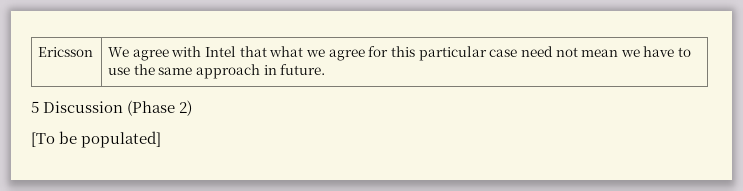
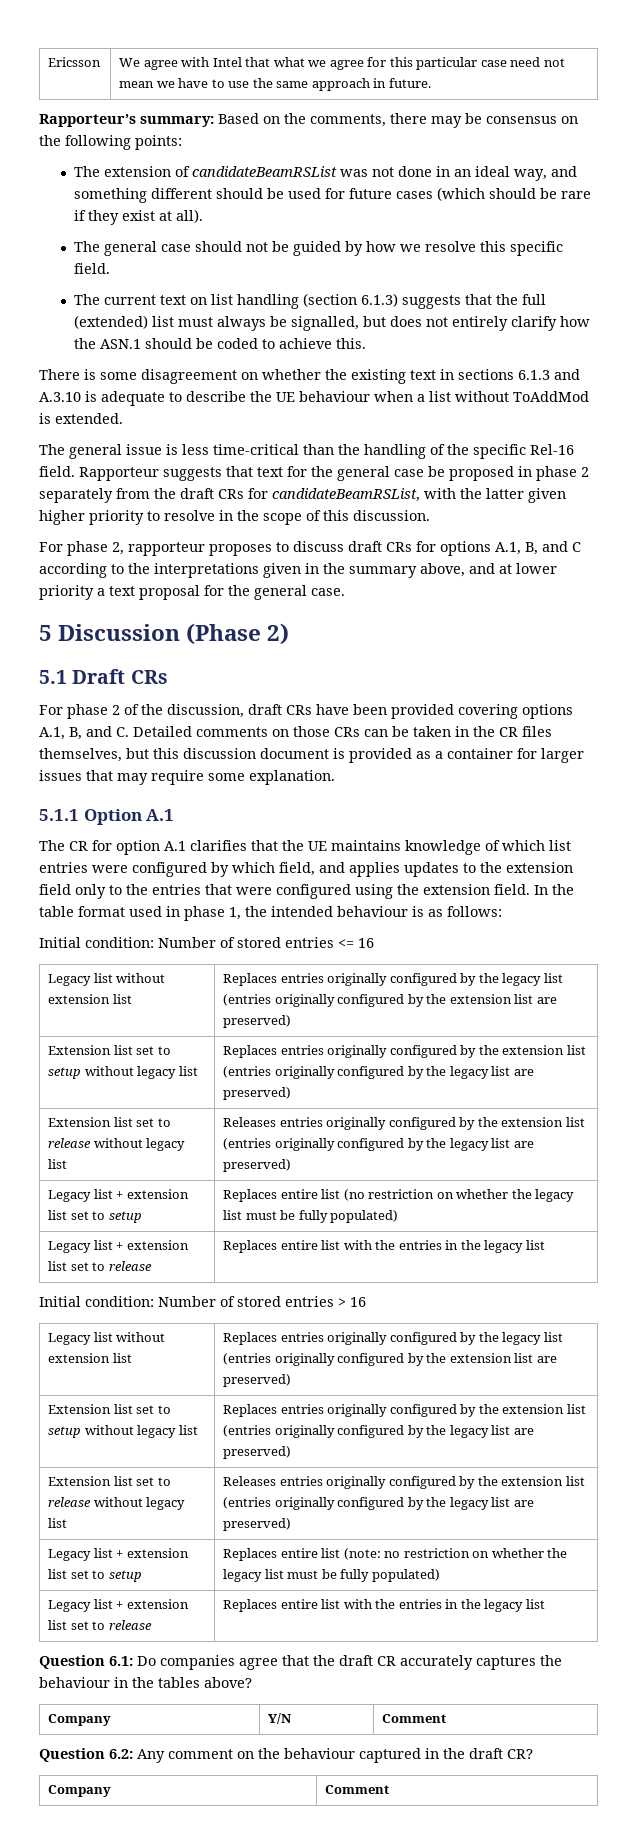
[31,100,193,116] [31,131,162,148] 5 Discussion (Phase 2) // [To be populated] -> [39,113,578,128] [39,135,182,150] [73,166,577,181] [73,187,591,203] [73,209,203,225] [73,241,563,256] [73,263,110,274] [73,293,546,309] [73,315,590,331] [73,338,366,349] [39,369,580,384] [39,391,589,406] [39,413,123,424] [39,444,574,459] [39,466,589,481] [39,488,566,503] [39,510,430,525] [39,541,581,556] [39,563,557,578] [39,585,345,600] [39,623,290,645] [39,669,168,684] [39,704,573,719] [39,726,552,740] [39,748,584,763] [39,770,335,785] [39,809,175,825] [39,840,571,855] [39,862,573,877] [39,884,574,899] [39,906,502,921] [39,937,374,948] [48,973,166,986] [48,994,132,1004] [223,973,563,986] [223,994,557,1007] [223,1015,292,1028] [48,1045,171,1055] [48,1066,198,1079] [223,1045,586,1058] [223,1066,534,1079] [223,1087,292,1100] [48,1117,171,1127] [48,1138,186,1151] [48,1159,68,1169] [223,1117,585,1130] [223,1138,534,1151] [223,1159,292,1172] [48,1189,189,1202] [48,1210,142,1223] [223,1189,575,1202] [223,1210,399,1223] [48,1240,189,1253] [48,1261,152,1271] [223,1240,545,1253] [39,1296,366,1307] [48,1332,166,1345] [48,1353,132,1363] [223,1332,563,1345] [223,1353,557,1366] [223,1374,292,1387] [48,1404,171,1414] [48,1425,198,1438] [223,1404,586,1417] [223,1425,534,1438] [223,1446,292,1459] [48,1476,171,1486] [48,1497,186,1510] [48,1518,68,1528] [223,1476,585,1489] [223,1497,534,1510] [223,1518,292,1531] [48,1548,189,1561] [48,1569,142,1582] [223,1548,568,1561] [223,1569,440,1582] [48,1599,189,1612] [48,1620,152,1630] [223,1599,545,1612] [39,1655,562,1670] [39,1677,252,1688] [48,1714,112,1726] [268,1713,293,1724] [382,1714,447,1723] [39,1748,533,1763] [48,1785,112,1797] [325,1785,390,1794] Rapporteur’s summary: Based on the comments, there may be consensus on the following points: // The extension of candidateBeamRSList was not done in an ideal way, and something different should be used for future cases (which should be rare if they exist at all). // The general case should not be guided by how we resolve this specific field. // The current text on list handling (section 6.1.3) suggests that the full (extended) list must always be signalled, but does not entirely clarify how the ASN.1 should be coded to achieve this. // There is some disagreement on whether the existing text in sections 6.1.3 and A.3.10 is adequate to describe the UE behaviour when a list without ToAddMod is extended. // The general issue is less time-critical than the handling of the specific Rel-16 field. Rapporteur suggests that text for the general case be proposed in phase 2 separately from the draft CRs for candidateBeamRSList, with the latter given higher priority to resolve in the scope of this discussion. // For phase 2, rapporteur proposes to discuss draft CRs for options A.1, B, and C according to the interpretations given in the summary above, and at lower priority a text proposal for the general case. // 5 Discussion (Phase 2) // 5.1 Draft CRs // For phase 2 of the discussion, draft CRs have been provided covering options A.1, B, and C. Detailed comments on those CRs can be taken in the CR files themselves, but this discussion document is provided as a container for larger issues that may require some explanation. // 5.1.1 Option A.1 // The CR for option A.1 clarifies that the UE maintains knowledge of which list entries were configured by which field, and applies updates to the extension field only to the entries that were configured using the extension field. In the table format used in phase 1, the intended behaviour is as follows: // Initial condition: Number of stored entries <= 16 // Legacy list without extension list | Replaces entries originally configured by the legacy list (entries originally configured by the extension list are preserved) // Extension list set to setup without legacy list | Replaces entries originally configured by the extension list (entries originally configured by the legacy list are preserved) // Extension list set to release without legacy list | Releases entries originally configured by the extension list (entries originally configured by the legacy list are preserved) // Legacy list + extension list set to setup | Replaces entire list (no restriction on whether the legacy list must be fully populated) // Legacy list + extension list set to release | Replaces entire list with the entries in the legacy list // Initial condition: Number of stored entries > 16 // Legacy list without extension list | Replaces entries originally configured by the legacy list (entries originally configured by the extension list are preserved) // Extension list set to setup without legacy list | Replaces entries originally configured by the extension list (entries originally configured by the legacy list are preserved) // Extension list set to release without legacy list | Releases entries originally configured by the extension list (entries originally configured by the legacy list are preserved) // Legacy list + extension list set to setup | Replaces entire list (note: no restriction on whether the legacy list must be fully populated) // Legacy list + extension list set to release | Replaces entire list with the entries in the legacy list // Question 6.1: Do companies agree that the draft CR accurately captures the behaviour in the tables above? // Company | Y/N | Comment // Question 6.2: Any comment on the behaviour captured in the draft CR? // Company | Comment

